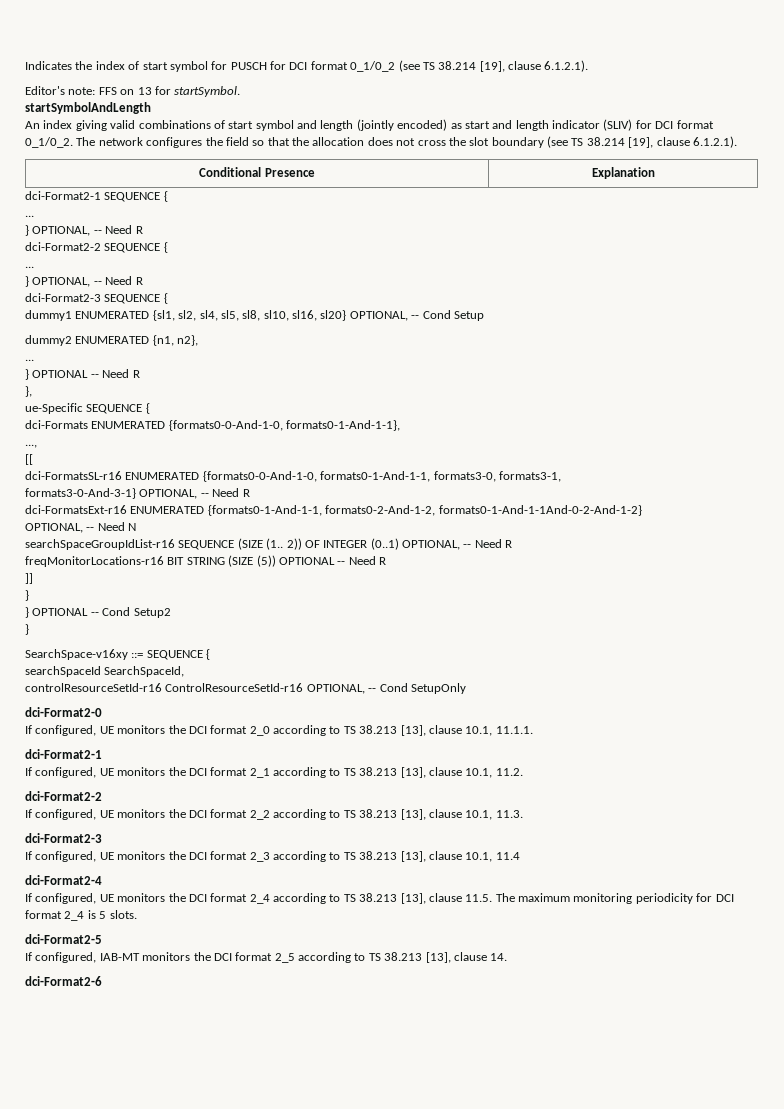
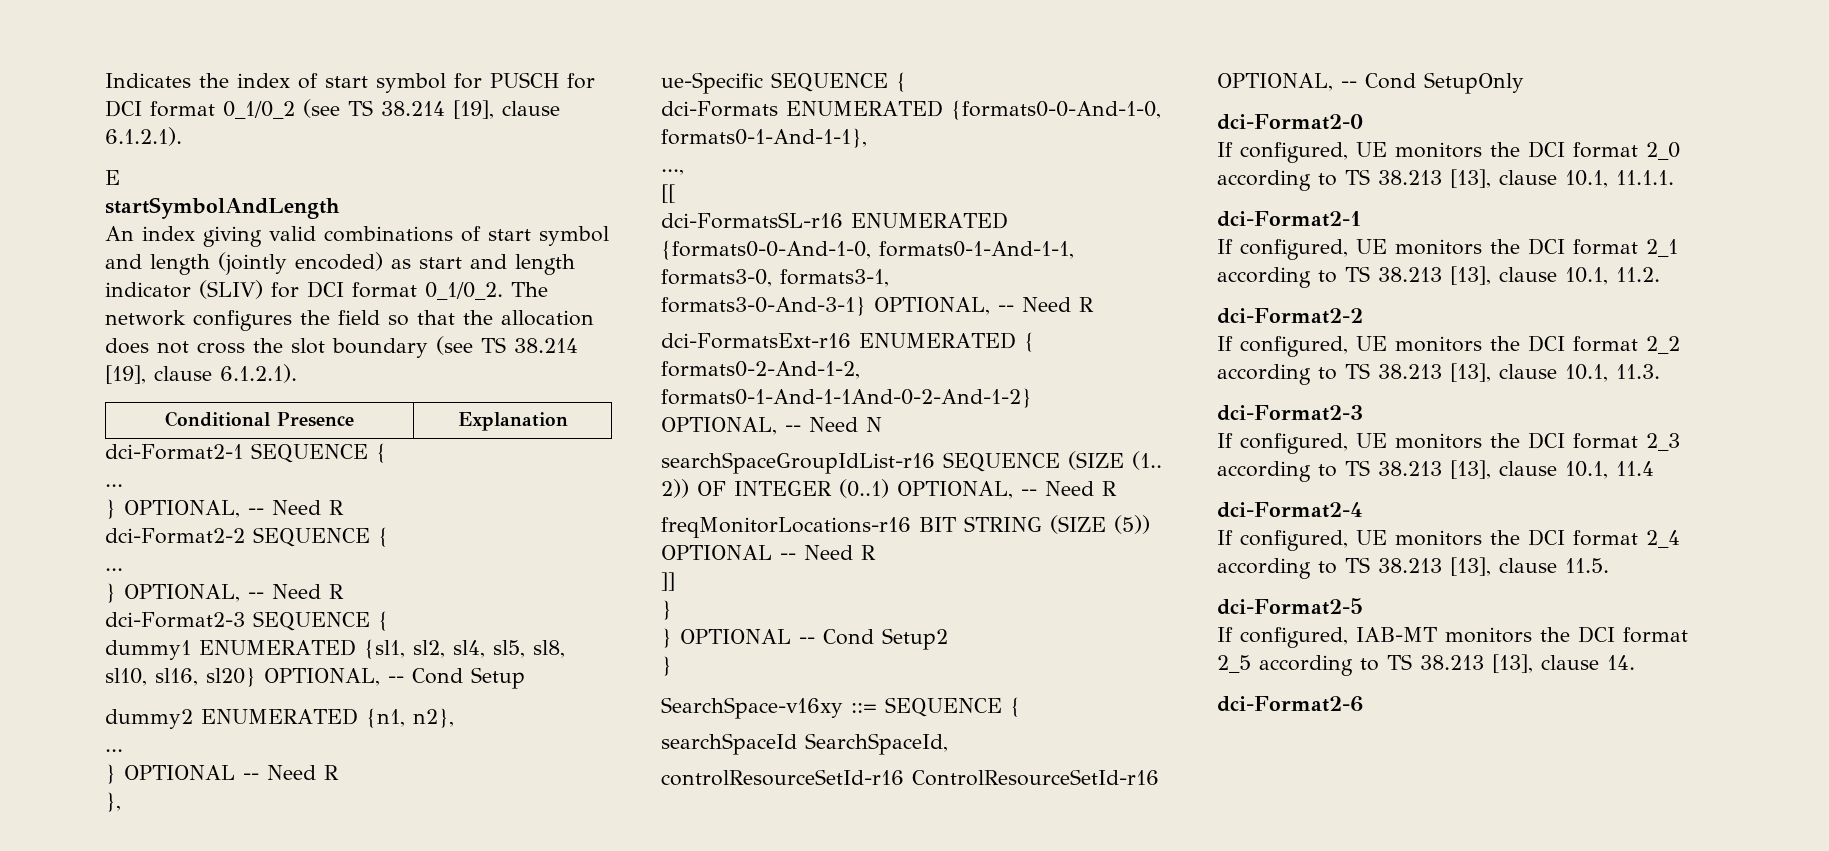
[25,86,241,97] Editor's note: FFS on 13 for startSymbol. -> [105,170,120,185] E
[207,505,322,516] {formats0-1-And-1-1, -> [1023,332,1035,352] {
[495,893,734,904] [25,910,137,921] The maximum monitoring periodicity for DCI format 2_4 is 5 slots. -> (1609, 565) none

